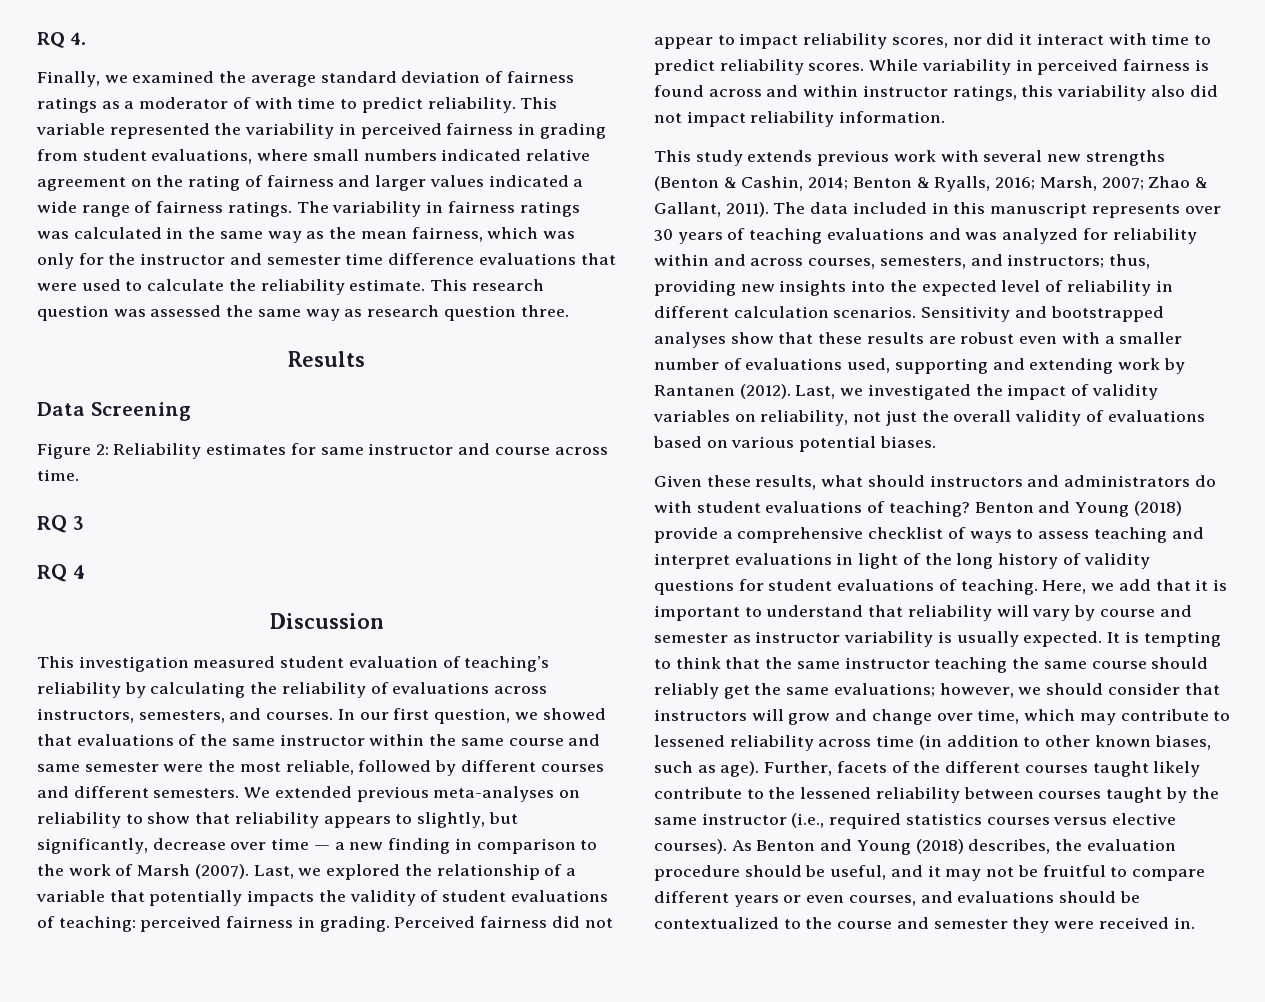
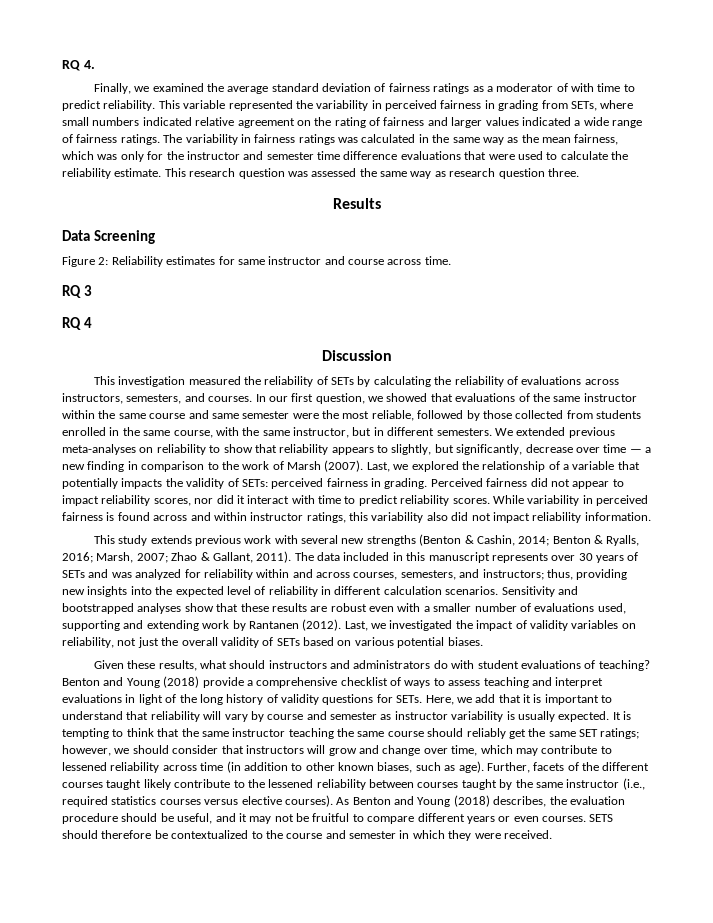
[82,149,253,164] student evaluations, -> [570,101,597,111] SETs,
[280,656,550,672] [37,682,121,698] student evaluation of teaching’s reliability -> [243,376,355,387] the reliability of SETs
[460,760,604,772] [37,786,69,798] different courses and -> [482,410,641,419] [62,427,384,438] those collected from students enrolled in the same course, with the same instructor, but in
[442,890,608,902] [37,916,136,932] student evaluations of teaching: -> [241,479,268,487] SETs:
[749,228,924,244] teaching evaluations -> [62,570,85,578] SETs
[1107,410,1205,422] evaluations -> [276,638,300,646] SETs
[768,579,1038,595] student evaluations of teaching. -> [396,695,423,703] SETs.
[833,683,935,697] evaluations; -> [579,728,640,739] SET ratings;
[848,891,1117,906] courses, and evaluations should -> [542,814,614,822] [62,830,152,839] courses. SETS should therefore
[1012,917,1195,933] they were received in. -> [399,830,552,841] in which they were received.

